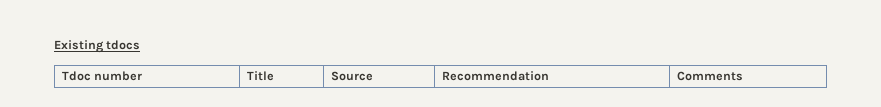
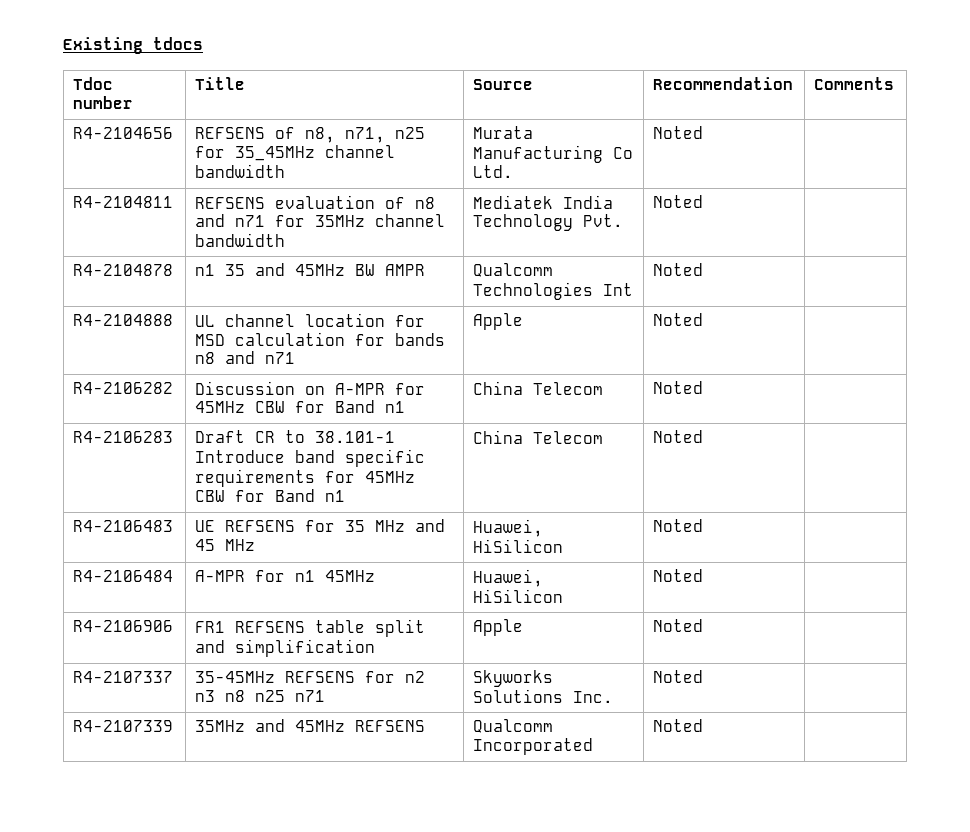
(743, 76) none -> [73,127,174,139] [195,127,426,143] [195,145,396,161] [195,164,286,178] [473,126,534,139] [473,145,634,163] [473,165,514,178] [653,126,704,139] [73,196,174,208] [195,195,436,209] [195,214,446,227] [195,233,286,247] [473,195,614,209] [473,214,624,231] [653,195,704,208] [73,264,174,276] [195,263,426,276] [473,263,554,277] [473,282,634,300] [653,263,704,276] [73,314,174,326] [195,313,426,327] [195,332,446,346] [195,351,296,364] [473,313,524,330] [653,313,704,326] [73,382,174,394] [195,381,426,395] [195,400,406,413] [473,381,604,395] [653,381,704,394] [73,431,174,443] [195,430,396,443] [195,449,426,467] [195,469,416,487] [195,489,346,502] [473,430,604,444] [653,430,704,443] [73,520,174,532] [195,519,446,532] [195,539,256,551] [473,519,544,537] [473,539,564,553] [653,519,704,532] [73,570,174,582] [195,570,376,582] [473,569,544,587] [473,589,564,603] [653,569,704,582] [73,620,174,632] [195,619,426,637] [195,639,376,657] [473,619,524,636] [653,619,704,632] [73,671,174,683] [195,671,426,683] [195,690,326,702] [473,670,554,687] [473,689,614,703] [653,670,704,683] [73,720,174,732] [195,719,426,732] [473,719,554,733] [473,738,594,755] [653,719,704,732] // R4-2104656 | REFSENS of n8, n71, n25 for 35_45MHz channel bandwidth | Murata Manufacturing Co Ltd. | Noted | // R4-2104811 | REFSENS evaluation of n8 and n71 for 35MHz channel bandwidth | Mediatek India Technology Pvt. | Noted | // R4-2104878 | n1 35 and 45MHz BW AMPR | Qualcomm Technologies Int | Noted | // R4-2104888 | UL channel location for MSD calculation for bands n8 and n71 | Apple | Noted | // R4-2106282 | Discussion on A-MPR for 45MHz CBW for Band n1 | China Telecom | Noted | // R4-2106283 | Draft CR to 38.101-1 Introduce band specific requirements for 45MHz CBW for Band n1 | China Telecom | Noted | // R4-2106483 | UE REFSENS for 35 MHz and 45 MHz | Huawei, HiSilicon | Noted | // R4-2106484 | A-MPR for n1 45MHz | Huawei, HiSilicon | Noted | // R4-2106906 | FR1 REFSENS table split and simplification | Apple | Noted | // R4-2107337 | 35-45MHz REFSENS for n2 n3 n8 n25 n71 | Skyworks Solutions Inc. | Noted | // R4-2107339 | 35MHz and 45MHz REFSENS | Qualcomm Incorporated | Noted |

